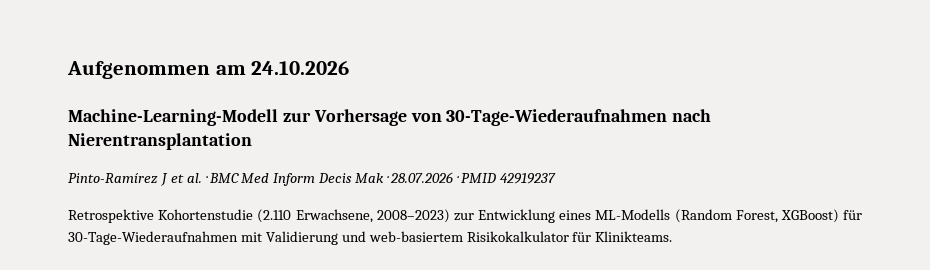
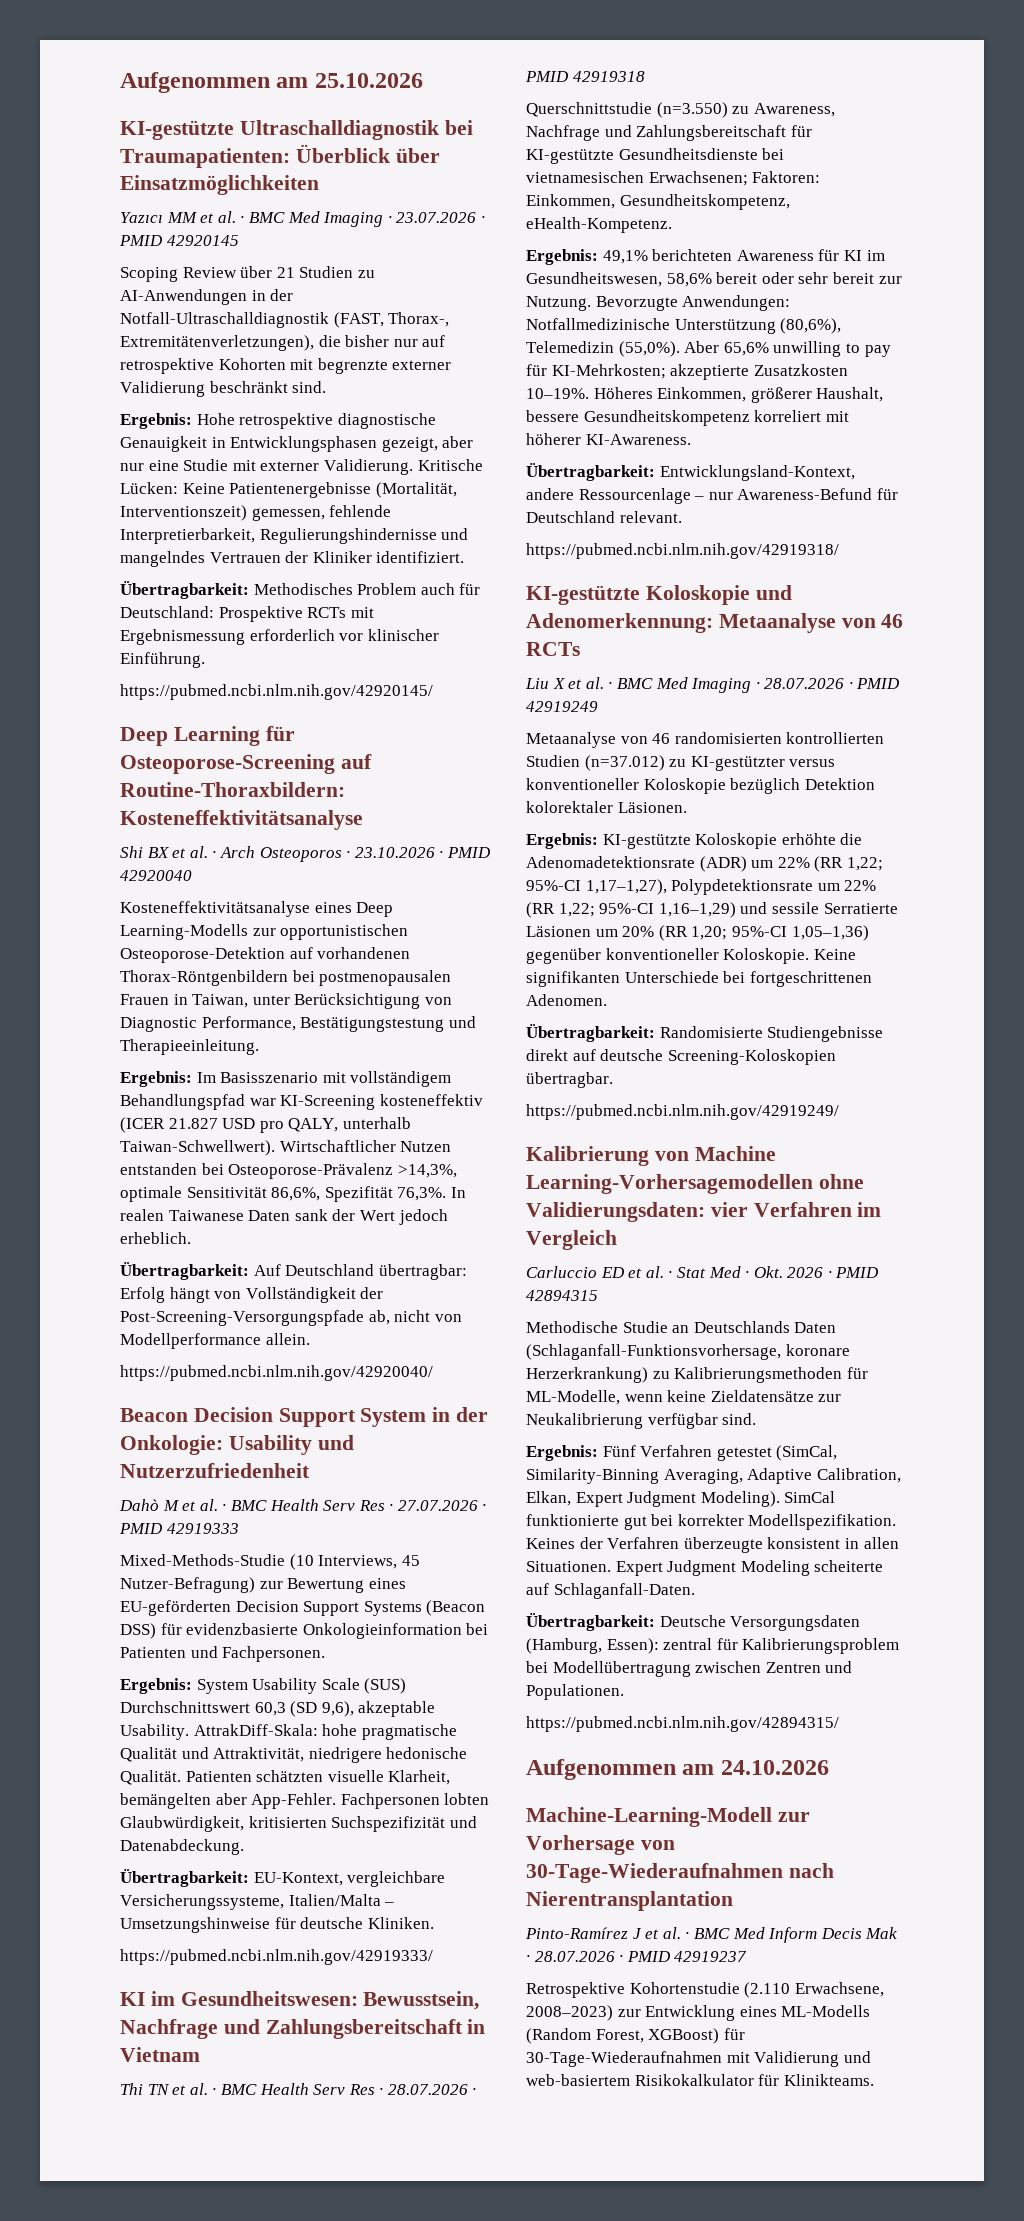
[67,61,246,79] Aufgenommen am -> [120,72,423,93] [120,120,473,140] [120,144,440,168] [120,175,319,195] [120,211,485,227] [119,235,239,246] [120,266,375,282] [120,289,294,305] [120,312,450,328] [120,335,446,351] [120,358,452,374] [120,381,327,397] [120,413,436,429] [120,436,474,452] [120,459,483,475] [120,482,457,498] [120,505,392,521] [120,528,469,544] [120,551,465,567] [120,581,481,599] [120,606,374,622] [120,629,439,645] [120,652,205,668] [120,684,433,700] [120,726,295,746] [120,754,372,774] [120,782,345,797] [120,810,363,830] [120,846,491,862] [120,870,192,881] [120,901,394,917] [120,924,409,940] [120,947,411,963] [120,970,452,986] [120,993,452,1009] [120,1016,476,1032] [120,1039,259,1055] [120,1071,452,1087] [120,1094,483,1110] [120,1117,411,1133] [120,1140,452,1156] [120,1163,457,1179] [120,1186,466,1202] [120,1209,448,1225] [120,1232,191,1244] [120,1262,467,1280] [120,1287,384,1303] [120,1310,462,1326] [120,1333,310,1349] [120,1365,433,1381] [120,1407,489,1427] [120,1435,354,1455] [120,1463,310,1478] [119,1499,487,1511] [119,1523,239,1534] [120,1554,420,1570] [120,1577,406,1593] [120,1600,486,1616] [120,1623,489,1639] [120,1646,326,1662] [120,1678,407,1694] [120,1701,436,1717] [120,1724,457,1740] [120,1747,468,1763] [120,1770,451,1785] [120,1793,490,1809] [120,1816,477,1832] [120,1839,244,1855] [120,1869,446,1887] [120,1894,395,1910] [120,1917,434,1933] [120,1949,433,1965] [120,1991,480,2010] [120,2019,486,2039] [120,2047,200,2062] [120,2083,477,2095] [525,71,645,82] [526,102,835,118] [526,125,812,141] [526,148,785,164] [526,171,821,186] [526,194,790,210] [526,217,672,233] [526,249,885,265] [526,272,902,287] [526,295,791,311] [526,318,842,334] [526,341,891,357] [526,364,848,380] [526,387,884,403] [526,410,849,426] [526,433,691,445] [526,463,855,481] [526,488,898,504] [526,511,682,523] [526,543,839,559] [526,585,792,605] [526,613,904,633] [526,642,580,656] [525,677,901,693] [526,701,598,712] [526,732,885,748] [526,755,836,771] [526,778,875,794] [526,801,687,813] [526,833,863,849] [526,856,883,872] [526,879,877,895] [526,902,898,918] [526,925,869,941] [526,948,856,964] [526,971,872,987] [526,994,607,1006] [526,1024,884,1042] [526,1049,836,1065] [526,1072,613,1088] [526,1104,839,1120] [526,1146,776,1166] [526,1174,864,1194] [526,1202,882,1222] [526,1230,617,1250] [526,1266,880,1278] [526,1290,598,1301] [526,1321,837,1333] [526,1344,850,1360] [526,1367,868,1383] [526,1390,842,1405] [526,1413,757,1429] [526,1445,838,1461] [526,1468,901,1484] [526,1491,836,1507] [526,1514,897,1530] [526,1537,899,1553] [526,1560,884,1576] [526,1583,695,1599] [526,1613,861,1631] [526,1638,900,1654] [526,1661,853,1677] [526,1684,624,1700] [526,1716,839,1732] [526,1759,715,1780] Aufgenommen am 25.10.2026 // KI-gestützte Ultraschalldiagnostik bei Traumapatienten: Überblick über Einsatzmöglichkeiten // Yazıcı MM et al. · BMC Med Imaging · 23.07.2026 · PMID 42920145 // Scoping Review über 21 Studien zu AI-Anwendungen in der Notfall-Ultraschalldiagnostik (FAST, Thorax-, Extremitätenverletzungen), die bisher nur auf retrospektive Kohorten mit begrenzte externer Validierung beschränkt sind. // Ergebnis: Hohe retrospektive diagnostische Genauigkeit in Entwicklungsphasen gezeigt, aber nur eine Studie mit externer Validierung. Kritische Lücken: Keine Patientenergebnisse (Mortalität, Interventionszeit) gemessen, fehlende Interpretierbarkeit, Regulierungshindernisse und mangelndes Vertrauen der Kliniker identifiziert. // Übertragbarkeit: Methodisches Problem auch für Deutschland: Prospektive RCTs mit Ergebnismessung erforderlich vor klinischer Einführung. // https://pubmed.ncbi.nlm.nih.gov/42920145/ // Deep Learning für Osteoporose-Screening auf Routine-Thoraxbildern: Kosteneffektivitätsanalyse // Shi BX et al. · Arch Osteoporos · 23.10.2026 · PMID 42920040 // Kosteneffektivitätsanalyse eines Deep Learning-Modells zur opportunistischen Osteoporose-Detektion auf vorhandenen Thorax-Röntgenbildern bei postmenopausalen Frauen in Taiwan, unter Berücksichtigung von Diagnostic Performance, Bestätigungstestung und Therapieeinleitung. // Ergebnis: Im Basisszenario mit vollständigem Behandlungspfad war KI-Screening kosteneffektiv (ICER 21.827 USD pro QALY, unterhalb Taiwan-Schwellwert). Wirtschaftlicher Nutzen entstanden bei Osteoporose-Prävalenz >14,3%, optimale Sensitivität 86,6%, Spezifität 76,3%. In realen Taiwanese Daten sank der Wert jedoch erheblich. // Übertragbarkeit: Auf Deutschland übertragbar: Erfolg hängt von Vollständigkeit der Post-Screening-Versorgungspfade ab, nicht von Modellperformance allein. // https://pubmed.ncbi.nlm.nih.gov/42920040/ // Beacon Decision Support System in der Onkologie: Usability und Nutzerzufriedenheit // Dahò M et al. · BMC Health Serv Res · 27.07.2026 · PMID 42919333 // Mixed-Methods-Studie (10 Interviews, 45 Nutzer-Befragung) zur Bewertung eines EU-geförderten Decision Support Systems (Beacon DSS) für evidenzbasierte Onkologieinformation bei Patienten und Fachpersonen. // Ergebnis: System Usability Scale (SUS) Durchschnittswert 60,3 (SD 9,6), akzeptable Usability. AttrakDiff-Skala: hohe pragmatische Qualität und Attraktivität, niedrigere hedonische Qualität. Patienten schätzten visuelle Klarheit, bemängelten aber App-Fehler. Fachpersonen lobten Glaubwürdigkeit, kritisierten Suchspezifizität und Datenabdeckung. // Übertragbarkeit: EU-Kontext, vergleichbare Versicherungssysteme, Italien/Malta – Umsetzungshinweise für deutsche Kliniken. // https://pubmed.ncbi.nlm.nih.gov/42919333/ // KI im Gesundheitswesen: Bewusstsein, Nachfrage und Zahlungsbereitschaft in Vietnam // Thi TN et al. · BMC Health Serv Res · 28.07.2026 · PMID 42919318 // Querschnittstudie (n=3.550) zu Awareness, Nachfrage und Zahlungsbereitschaft für KI-gestützte Gesundheitsdienste bei vietnamesischen Erwachsenen; Faktoren: Einkommen, Gesundheitskompetenz, eHealth-Kompetenz. // Ergebnis: 49,1% berichteten Awareness für KI im Gesundheitswesen, 58,6% bereit oder sehr bereit zur Nutzung. Bevorzugte Anwendungen: Notfallmedizinische Unterstützung (80,6%), Telemedizin (55,0%). Aber 65,6% unwilling to pay für KI-Mehrkosten; akzeptierte Zusatzkosten 10–19%. Höheres Einkommen, größerer Haushalt, bessere Gesundheitskompetenz korreliert mit höherer KI-Awareness. // Übertragbarkeit: Entwicklungsland-Kontext, andere Ressourcenlage – nur Awareness-Befund für Deutschland relevant. // https://pubmed.ncbi.nlm.nih.gov/42919318/ // KI-gestützte Koloskopie und Adenomerkennung: Metaanalyse von 46 RCTs // Liu X et al. · BMC Med Imaging · 28.07.2026 · PMID 42919249 // Metaanalyse von 46 randomisierten kontrollierten Studien (n=37.012) zu KI-gestützter versus konventioneller Koloskopie bezüglich Detektion kolorektaler Läsionen. // Ergebnis: KI-gestützte Koloskopie erhöhte die Adenomadetektionsrate (ADR) um 22% (RR 1,22; 95%-CI 1,17–1,27), Polypdetektionsrate um 22% (RR 1,22; 95%-CI 1,16–1,29) und sessile Serratierte Läsionen um 20% (RR 1,20; 95%-CI 1,05–1,36) gegenüber konventioneller Koloskopie. Keine signifikanten Unterschiede bei fortgeschrittenen Adenomen. // Übertragbarkeit: Randomisierte Studiengebnisse direkt auf deutsche Screening-Koloskopien übertragbar. // https://pubmed.ncbi.nlm.nih.gov/42919249/ // Kalibrierung von Machine Learning-Vorhersagemodellen ohne Validierungsdaten: vier Verfahren im Vergleich // Carluccio ED et al. · Stat Med · Okt. 2026 · PMID 42894315 // Methodische Studie an Deutschlands Daten (Schlaganfall-Funktionsvorhersage, koronare Herzerkrankung) zu Kalibrierungsmethoden für ML-Modelle, wenn keine Zieldatensätze zur Neukalibrierung verfügbar sind. // Ergebnis: Fünf Verfahren getestet (SimCal, Similarity-Binning Averaging, Adaptive Calibration, Elkan, Expert Judgment Modeling). SimCal funktionierte gut bei korrekter Modellspezifikation. Keines der Verfahren überzeugte konsistent in allen Situationen. Expert Judgment Modeling scheiterte auf Schlaganfall-Daten. // Übertragbarkeit: Deutsche Versorgungsdaten (Hamburg, Essen): zentral für Kalibrierungsproblem bei Modellübertragung zwischen Zentren und Populationen. // https://pubmed.ncbi.nlm.nih.gov/42894315/ // Aufgenommen am

